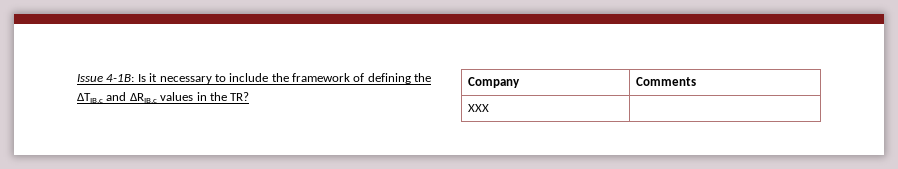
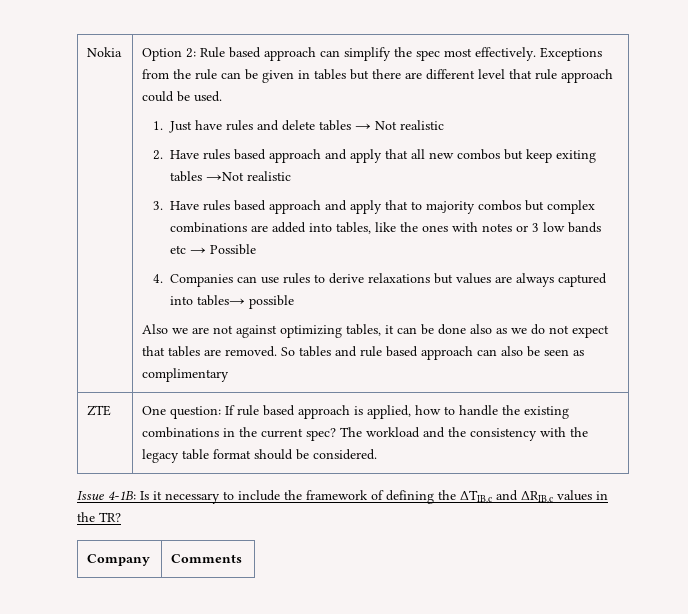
(77, 78) none -> [87,47,123,57] [142,47,603,61] [142,69,614,83] [142,91,223,102] [153,120,445,133] [153,149,597,163] [170,171,292,182] [153,200,596,214] [170,222,602,234] [170,244,257,255] [153,273,608,287] [170,295,295,309] [142,324,610,338] [142,346,585,360] [142,368,230,382] [87,405,112,416] [142,405,570,419] [142,427,589,441] [142,449,378,463] Nokia | Option 2: Rule based approach can simplify the spec most effectively. Exceptions from the rule can be given in tables but there are different level that rule approach could be used. // 1. Just have rules and delete tables → Not realistic // 2. Have rules based approach and apply that all new combos but keep exiting tables →Not realistic // 3. Have rules based approach and apply that to majority combos but complex combinations are added into tables, like the ones with notes or 3 low bands etc → Possible // 4. Companies can use rules to derive relaxations but values are always captured into tables→ possible // Also we are not against optimizing tables, it can be done also as we do not expect that tables are removed. So tables and rule based approach can also be seen as complimentary // ZTE | One question: If rule based approach is applied, how to handle the existing combinations in the current spec? The workload and the consistency with the legacy table format should be considered. //
[468,104,490,112] // XXX | -> (243, 558) none

